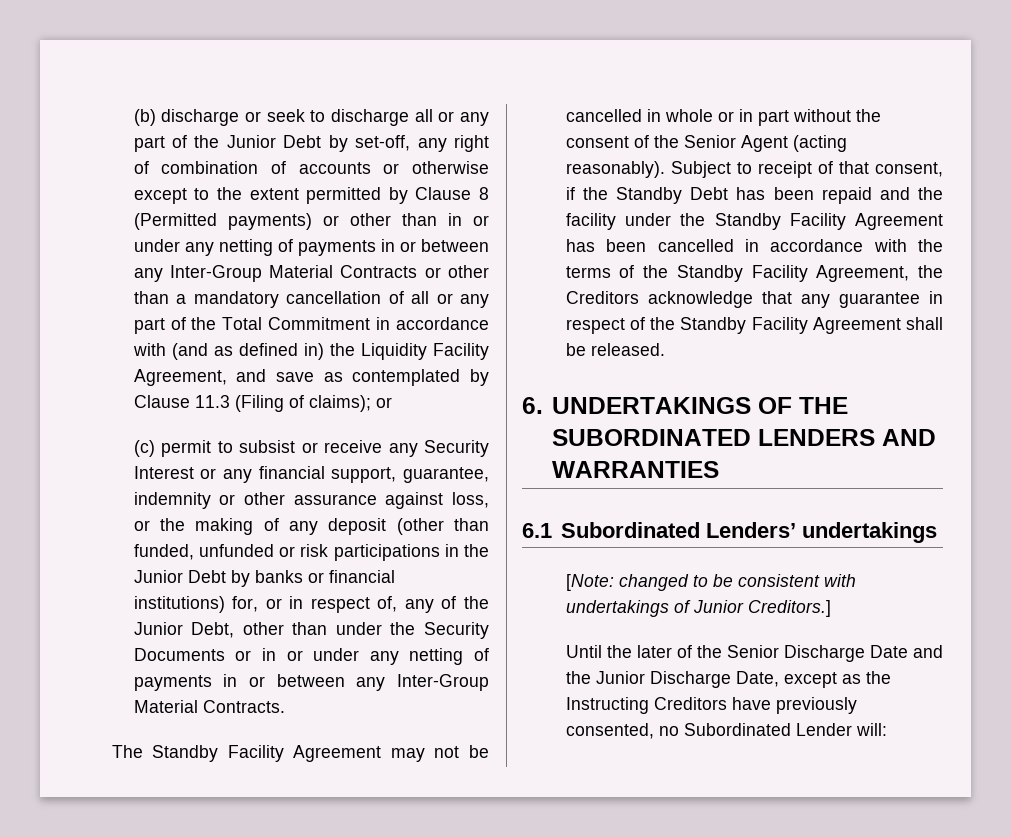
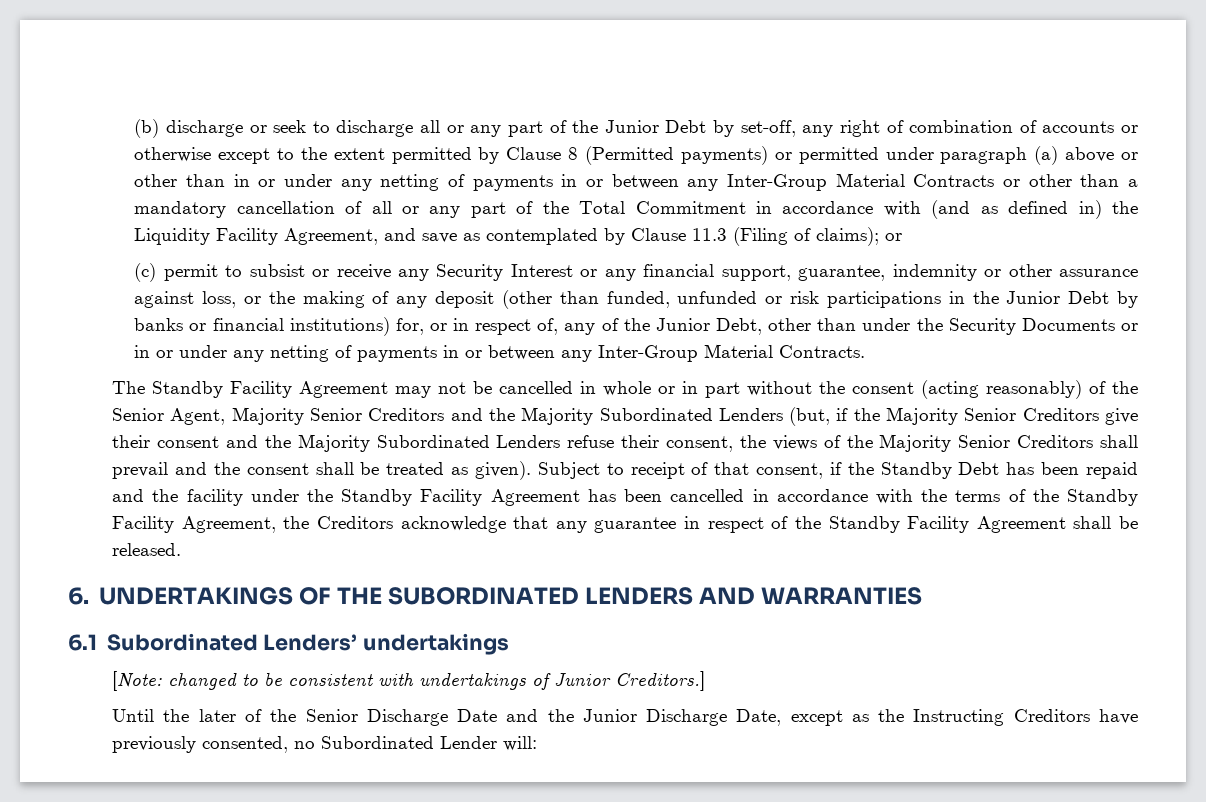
(339, 220) none -> [798,146,1139,165] permitted under paragraph (a) above or
[633,135,847,152] [565,161,665,178] of the Senior Agent (acting reasonably). -> [921,380,1138,399] [112,407,1138,426] [112,434,1138,452] [112,461,531,480] (acting reasonably) of the Senior Agent, Majority Senior Creditors and the Majority Subordinated Lenders (but, if the Majority Senior Creditors give their consent and the Majority Subordinated Lenders refuse their consent, the views of the Majority Senior Creditors shall prevail and the consent shall be treated as given).

